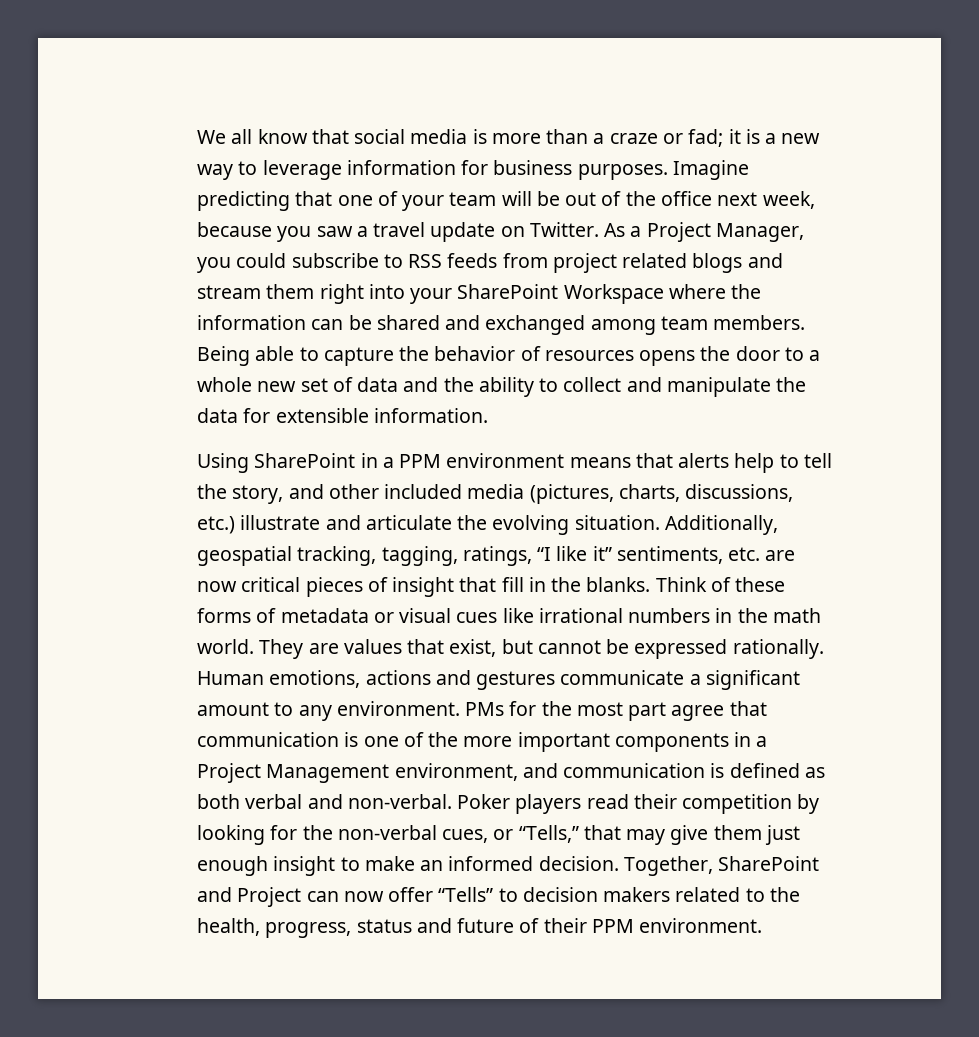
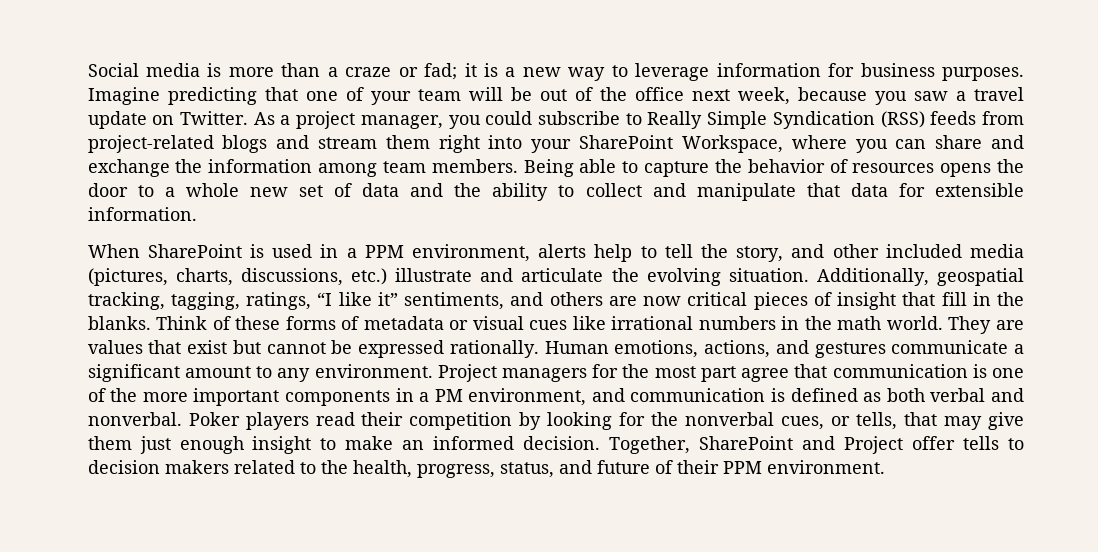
[197,129,406,144] We all know that social -> [87,63,139,77] Social
[646,222,804,242] Project Manager, -> [296,111,443,129] project manager,
[408,253,688,273] RSS feeds from project related -> [647,111,1024,129] [87,135,214,153] Really Simple Syndication (RSS) feeds from project-related
[563,284,762,304] [197,315,586,335] Workspace where the information can be shared and exchanged -> [681,135,1024,153] [87,159,313,177] Workspace, where you can share and exchange the information
[776,377,807,392] the -> [806,183,840,197] that
[197,453,673,473] Using SharePoint in a PPM environment means that -> [87,244,531,262] When SharePoint is used in a PPM environment,
[728,547,761,561] etc. -> [510,292,603,306] and others
[449,639,497,657] exist, -> [187,340,228,354] exist
[365,670,431,685] actions -> [704,340,771,358] actions,
[465,702,505,716] PMs -> [437,364,587,382] Project managers
[197,763,390,783] Project Management -> [434,389,463,402] PM
[347,794,452,809] non-verbal. -> [87,412,182,426] nonverbal.
[337,825,437,840] non-verbal -> [685,412,775,426] nonverbal
[518,825,579,843] “Tells,” -> [856,412,898,430] tells,
[306,887,494,902] can now offer “Tells” -> [912,436,1000,450] offer tells
[356,919,412,933] status -> [499,462,554,478] status,

